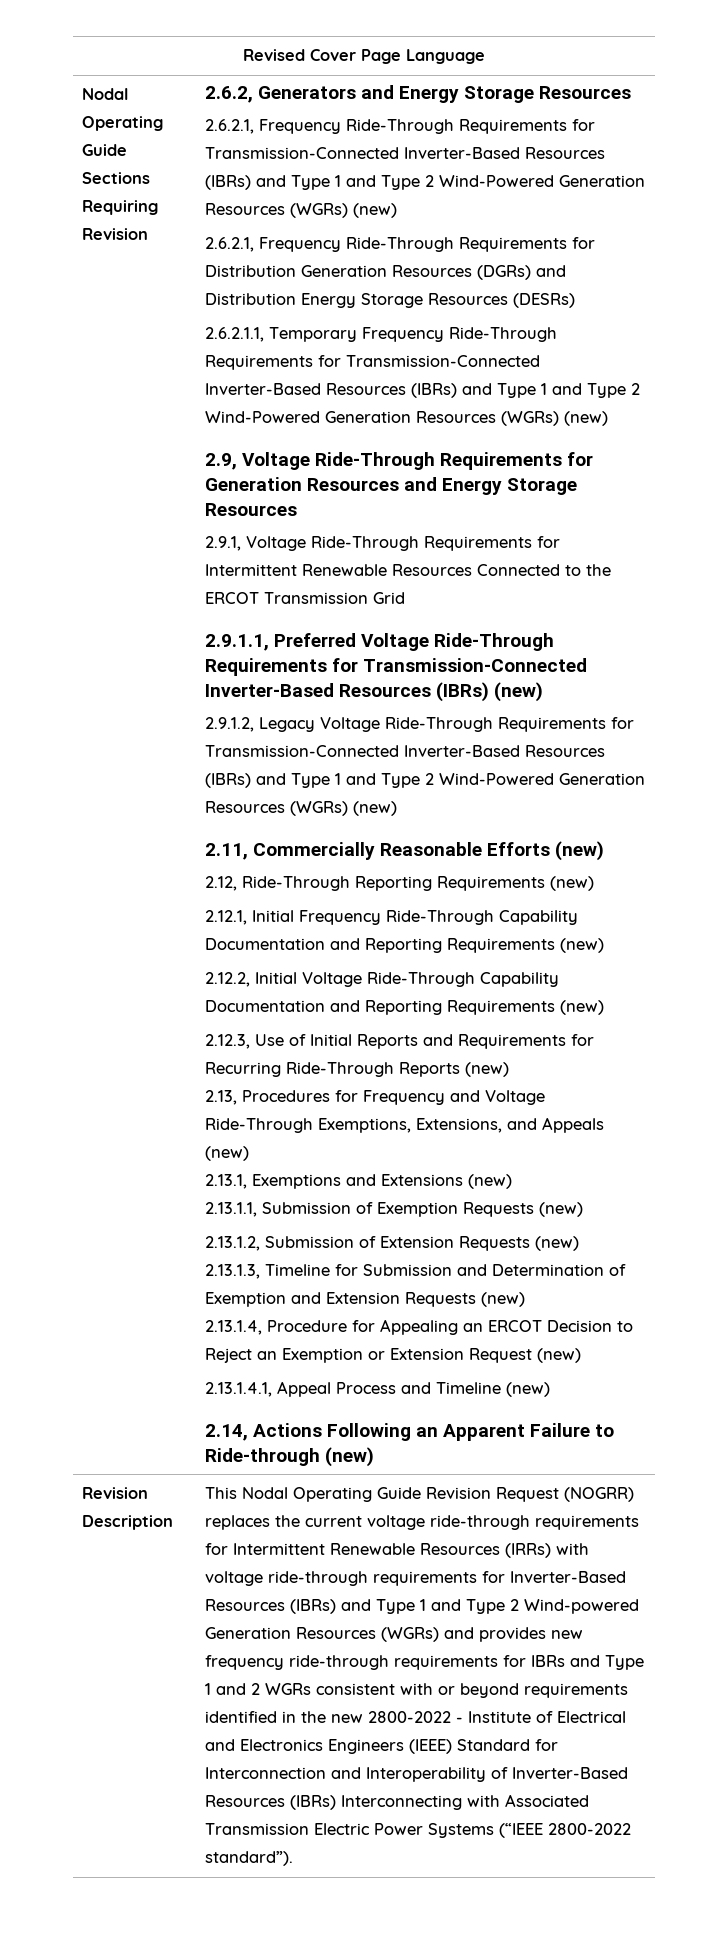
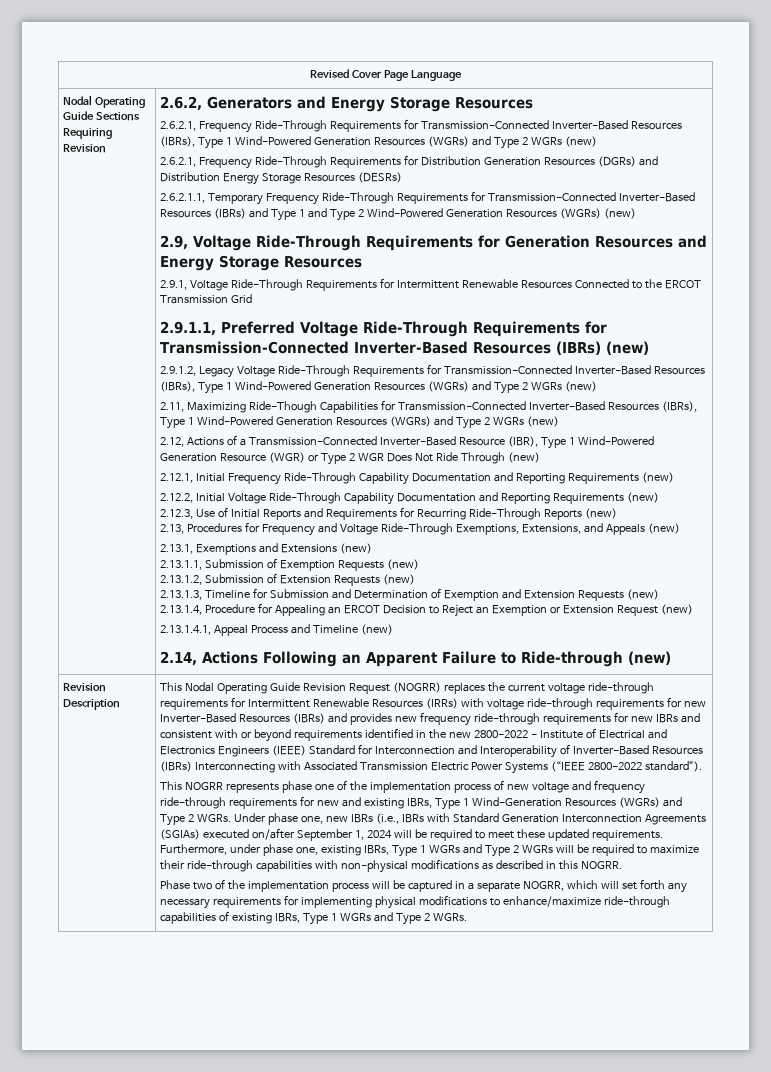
[204,175,645,190] [204,203,348,218] (IBRs) and Type 1 and Type 2 Wind-Powered Generation Resources (WGRs) -> [160,136,562,149] (IBRs), Type 1 Wind-Powered Generation Resources (WGRs) and Type 2 WGRs
[204,773,645,788] [204,801,397,816] [204,841,605,861] [204,876,545,891] (IBRs) and Type 1 and Type 2 Wind-Powered Generation Resources (WGRs) (new) // 2.11, Commercially Reasonable Efforts (new) // 2.12, Ride-Through Reporting Requirements -> [160,381,597,394] [160,400,697,413] [160,416,559,429] [160,435,654,449] [160,452,505,465] (IBRs), Type 1 Wind-Powered Generation Resources (WGRs) and Type 2 WGRs (new) // 2.11, Maximizing Ride-Though Capabilities for Transmission-Connected Inverter-Based Resources (IBRs), Type 1 Wind-Powered Generation Resources (WGRs) and Type 2 WGRs (new) // 2.12, Actions of a Transmission-Connected Inverter-Based Resource (IBR), Type 1 Wind-Powered Generation Resource (WGR) or Type 2 WGR Does Not Ride Through
[509,1571,626,1583] [204,1599,639,1614] [204,1627,474,1642] Inverter-Based Resources (IBRs) and Type 1 and Type 2 Wind-powered Generation Resources (WGRs) and -> [683,701,706,707] [160,713,348,724] new Inverter-Based Resources (IBRs) and
(526, 1661) none -> [630,716,653,722] new
[604,1655,644,1670] [204,1683,311,1695] Type 1 and 2 WGRs -> (700, 718) none
(293, 1858) none -> [160,780,645,794] [160,796,682,810] [160,813,706,826] [160,828,663,841] [160,844,699,857] [160,859,622,873] [160,879,687,893] [160,895,670,909] [160,911,467,925] // This NOGRR represents phase one of the implementation process of new voltage and frequency ride-through requirements for new and existing IBRs, Type 1 Wind-Generation Resources (WGRs) and Type 2 WGRs. Under phase one, new IBRs (i.e., IBRs with Standard Generation Interconnection Agreements (SGIAs) executed on/after September 1, 2024 will be required to meet these updated requirements. Furthermore, under phase one, existing IBRs, Type 1 WGRs and Type 2 WGRs will be required to maximize their ride-through capabilities with non-physical modifications as described in this NOGRR. // Phase two of the implementation process will be captured in a separate NOGRR, which will set forth any necessary requirements for implementing physical modifications to enhance/maximize ride-through capabilities of existing IBRs, Type 1 WGRs and Type 2 WGRs.

